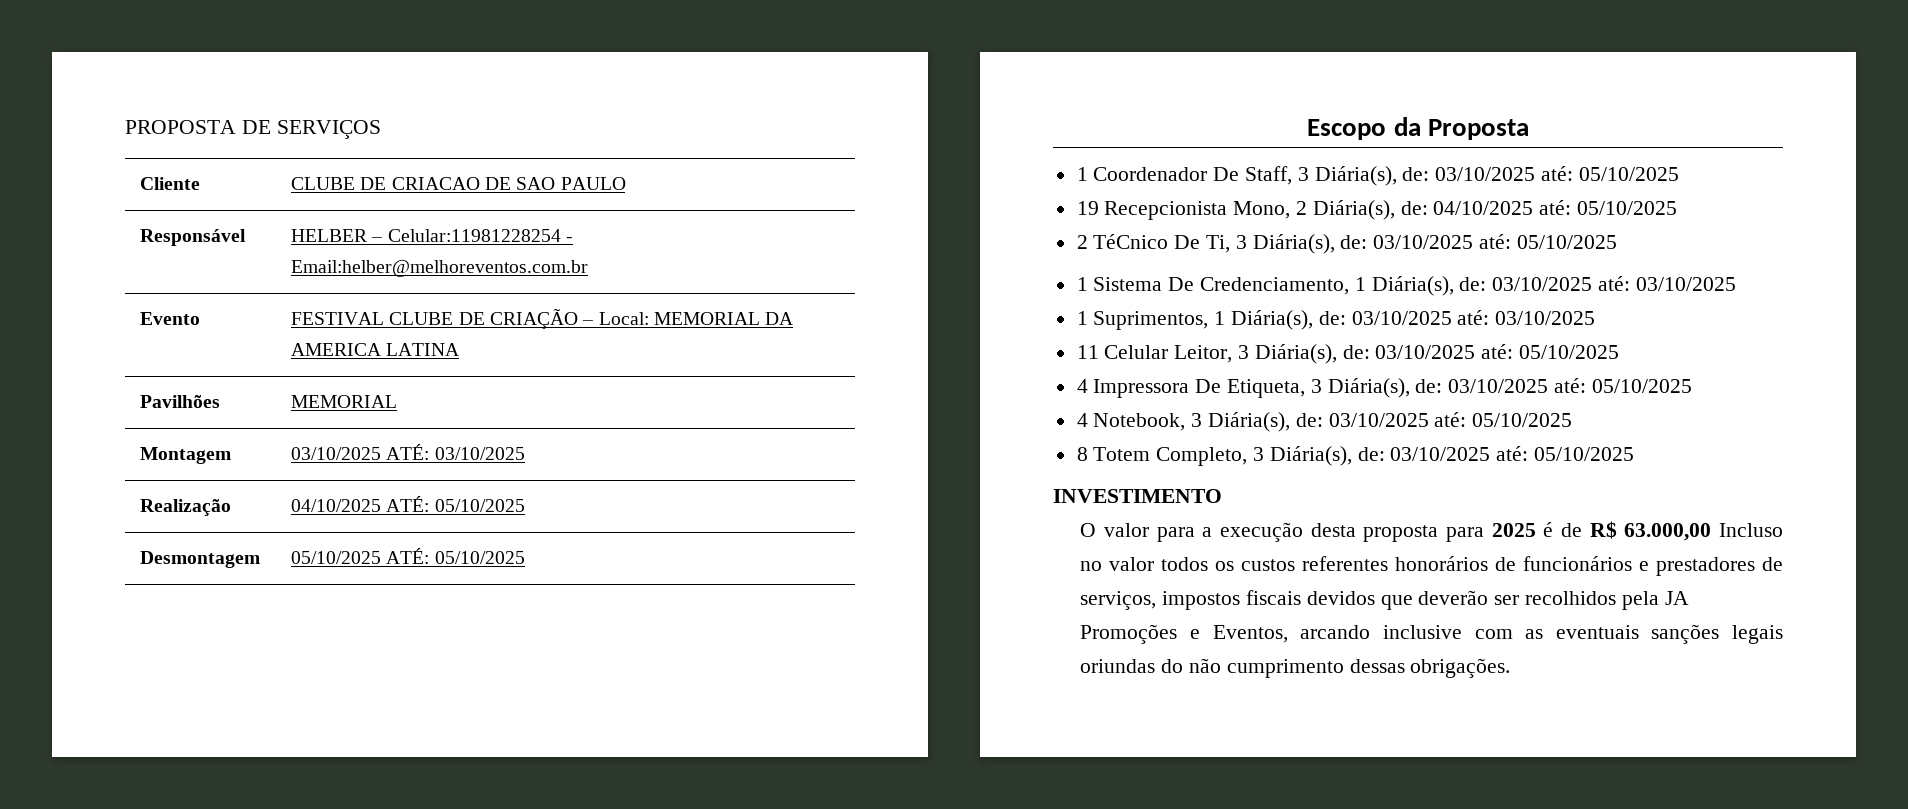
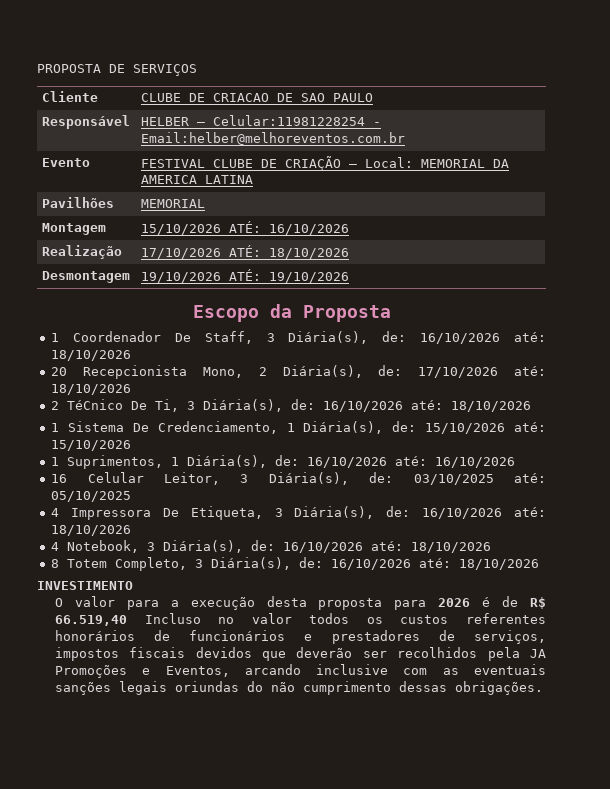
[291,444,525,460] [140,499,232,516] [291,496,525,512] [140,551,261,568] [291,548,525,564] 03/10/2025 ATÉ: 03/10/2025 // Realização | 04/10/2025 ATÉ: 05/10/2025 // Desmontagem | 05/10/2025 ATÉ: 05/10/2025 -> [141,221,350,235] [42,245,123,259] [141,245,350,259] [42,271,131,283] [141,269,350,283] 15/10/2026 ATÉ: 16/10/2026 // Realização | 17/10/2026 ATÉ: 18/10/2026 // Desmontagem | 19/10/2026 ATÉ: 19/10/2026
[1435,166,1679,181] [1076,201,1099,215] 03/10/2025 até: 05/10/2025 // 19 -> [420,332,546,344] [51,350,132,361] [51,367,68,376] 16/10/2026 até: 18/10/2026 // 20
[1433,200,1678,215] 04/10/2025 até: 05/10/2025 -> [418,366,546,378] [51,384,132,395] 17/10/2026 até: 18/10/2026
[1373,234,1617,249] 03/10/2025 até: 05/10/2025 -> [323,400,532,412] 16/10/2026 até: 18/10/2026
[1492,276,1736,291] 03/10/2025 até: 03/10/2025 -> [425,422,546,434] [51,440,132,451] 15/10/2026 até: 15/10/2026
[1351,310,1596,325] [1076,345,1099,359] 03/10/2025 até: 03/10/2025 // 11 -> [307,456,516,468] [51,474,68,483] 16/10/2026 até: 16/10/2026 // 16
[1448,378,1692,393] 03/10/2025 até: 05/10/2025 -> [422,507,546,519] [51,525,132,536] 16/10/2026 até: 18/10/2026
[1328,412,1573,427] 03/10/2025 até: 05/10/2025 -> [283,541,492,553] 16/10/2026 até: 18/10/2026
[1390,446,1635,461] 03/10/2025 até: 05/10/2025 -> [331,558,540,570] 16/10/2026 até: 18/10/2026
[1491,523,1536,537] 2025 -> [438,598,471,607] 2026
[1624,523,1712,541] 63.000,00 -> [54,615,127,626] 66.519,40

